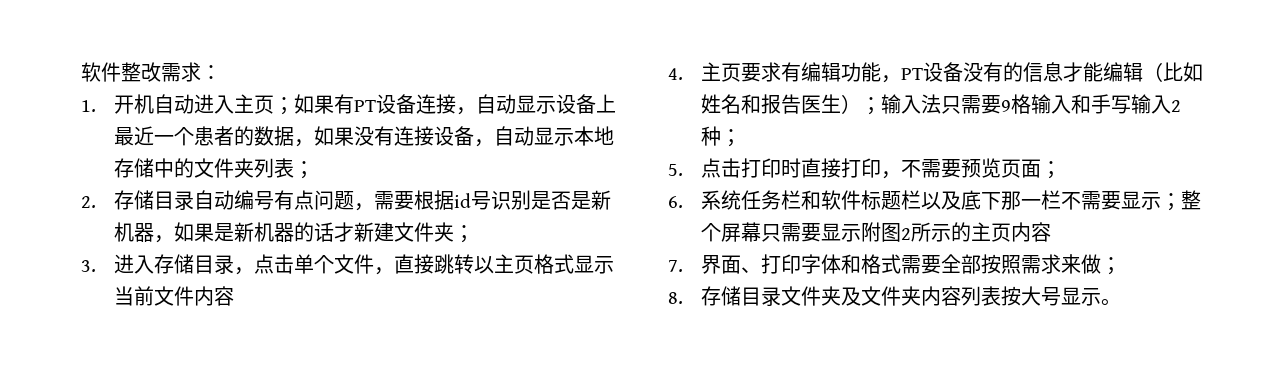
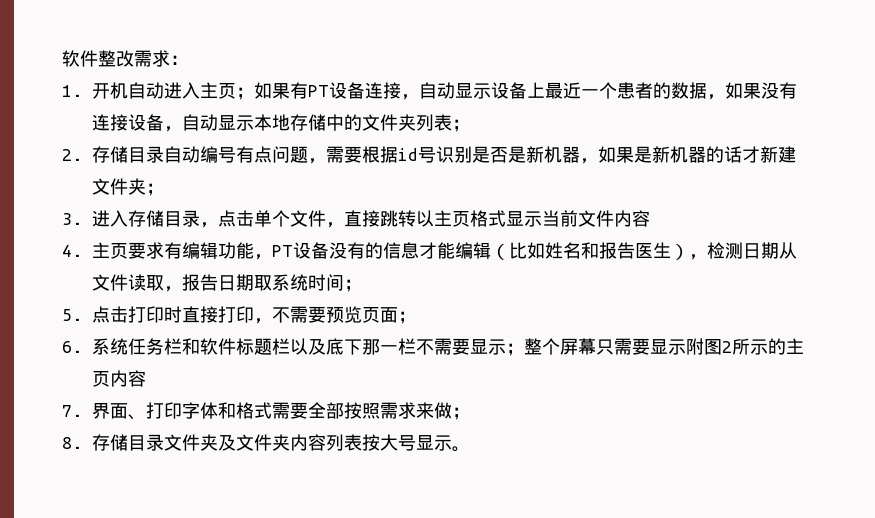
[860,94,1181,115] [700,126,721,146] ；输入法只需要9格输入和手写输入2种 -> [689,242,797,260] [92,274,344,292] ，检测日期从文件读取，报告日期取系统时间

